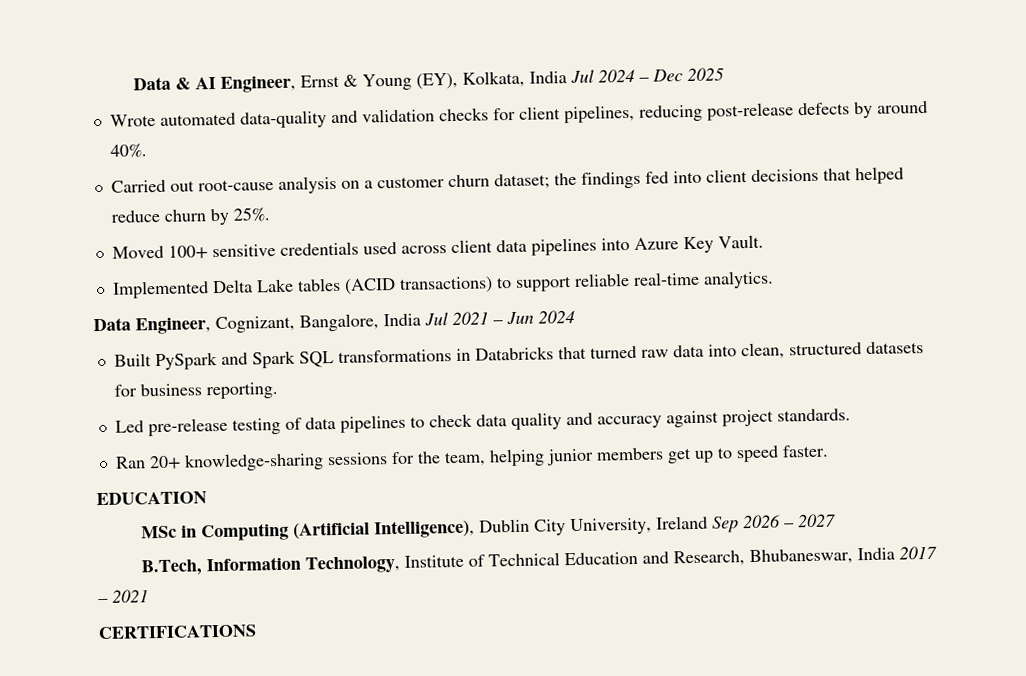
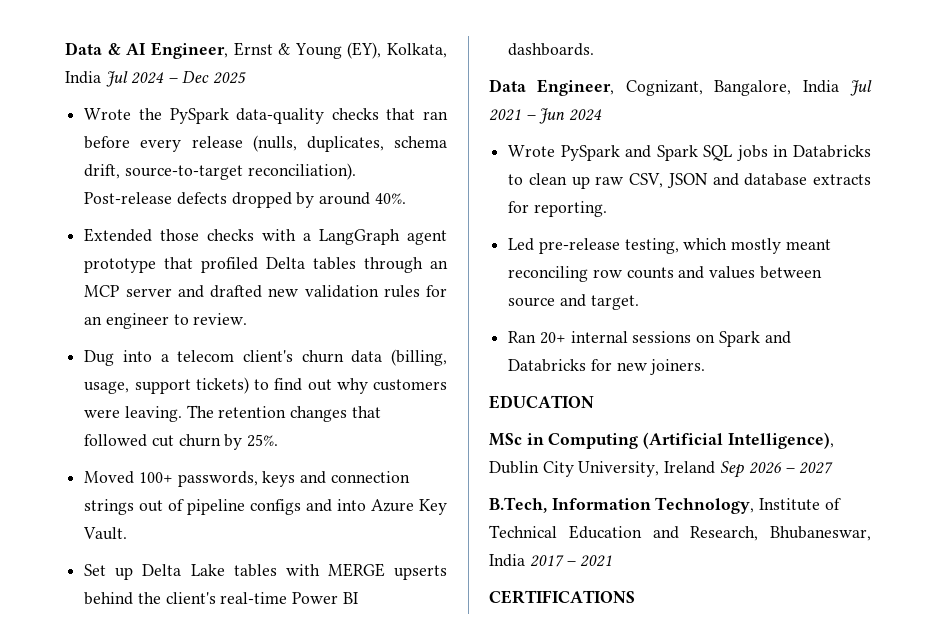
[159,100,928,129] [109,143,147,158] [110,166,904,194] [110,209,160,223] automated data-quality and validation checks for client pipelines, reducing post-release defects by around 40%. // Carried out root-cause analysis on a customer churn dataset; the findings fed into client decisions that helped reduce -> [138,108,448,124] [84,135,447,152] [84,163,356,180] [84,192,406,208] [84,228,447,245] [84,257,448,273] [84,285,447,298] [84,313,248,329] [84,349,448,366] [84,377,447,394] [84,405,381,422] [84,434,174,447] the PySpark data-quality checks that ran before every release (nulls, duplicates, schema drift, source-to-target reconciliation). Post-release defects dropped by around 40%. // Extended those checks with a LangGraph agent prototype that profiled Delta tables through an MCP server and drafted new validation rules for an engineer to review. // Dug into a telecom client's churn data (billing, usage, support tickets) to find out why customers were leaving. The retention changes that followed cut
[211,237,597,258] sensitive credentials used across client data pipelines -> [177,471,410,487] [84,499,333,515] passwords, keys and connection strings out of pipeline configs and
[111,280,209,299] Implemented -> [84,564,134,580] Set up
[343,270,774,295] (ACID transactions) to support reliable real-time analytics. -> [285,563,447,580] [84,592,358,605] [508,43,595,56] with MERGE upserts behind the client's real-time Power BI dashboards.
[113,353,152,367] Built -> [508,145,556,157] Wrote
[337,349,452,363] transformations -> [736,145,768,161] jobs
[557,341,924,360] [113,381,278,400] [114,408,851,437] [114,444,829,472] that turned raw data into clean, structured datasets for business reporting. // Led pre-release testing of data pipelines to check data quality and accuracy against project standards. // Ran 20+ knowledge-sharing sessions for the team, helping junior members get up to speed faster. -> [508,173,871,189] [508,201,607,217] [508,238,831,254] [508,266,822,282] [508,294,639,310] [508,331,791,347] [508,359,706,375] to clean up raw CSV, JSON and database extracts for reporting. // Led pre-release testing, which mostly meant reconciling row counts and values between source and target. // Ran 20+ internal sessions on Spark and Databricks for new joiners.

